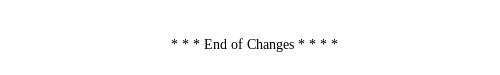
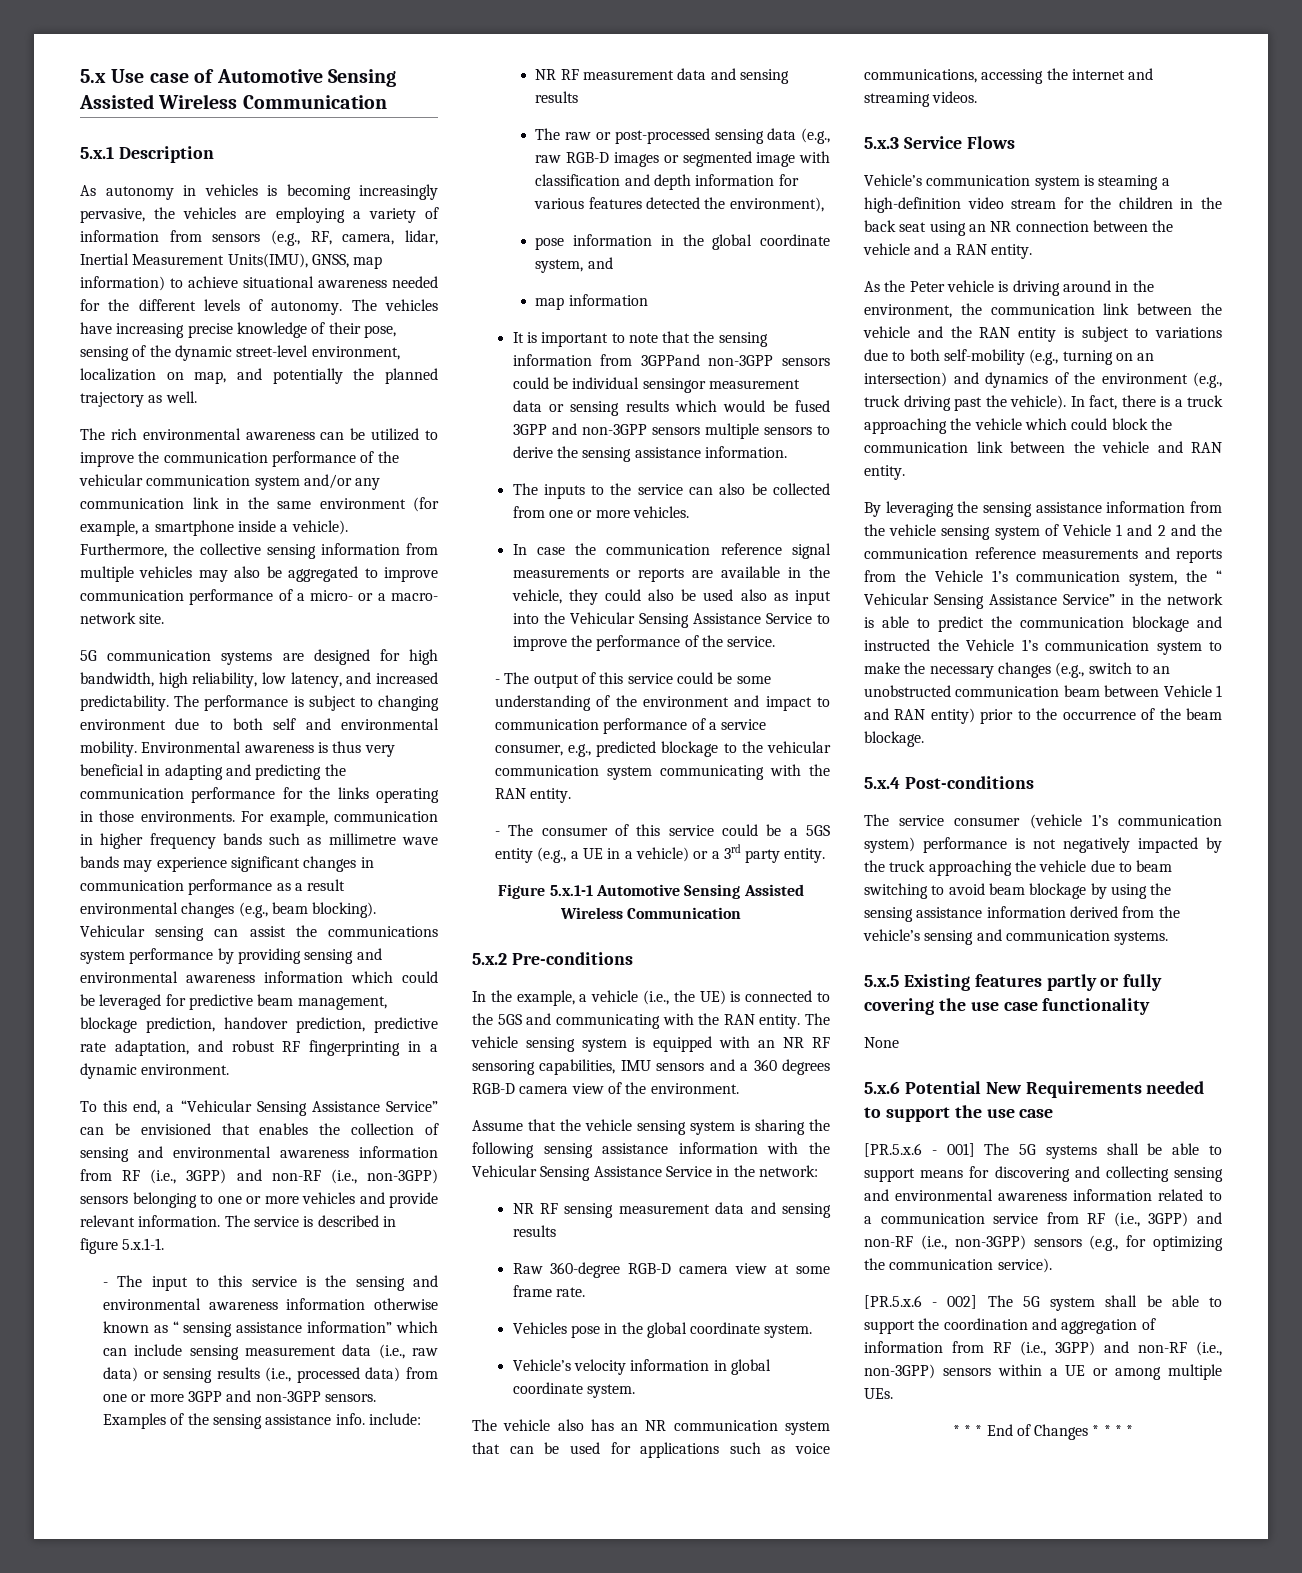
(170, 44) none -> [80,69,396,87] [79,94,387,109] [80,146,214,163] [80,184,438,200] [80,207,440,223] [80,230,438,246] [80,253,383,269] [80,276,438,291] [80,299,438,315] [80,322,396,338] [80,345,400,361] [80,368,438,384] [80,391,197,407] [80,428,438,441] [80,451,399,467] [79,474,381,490] [80,497,439,512] [80,520,348,536] [80,543,438,559] [80,566,438,582] [80,589,438,605] [80,612,165,624] [80,649,438,665] [80,672,439,688] [80,695,440,711] [80,718,439,730] [80,741,395,757] [80,764,346,780] [80,787,440,803] [80,810,438,826] [80,833,438,849] [80,856,374,872] [80,879,346,895] [80,902,377,918] [80,925,438,941] [80,948,382,964] [80,971,438,983] [80,994,387,1010] [80,1017,438,1033] [80,1040,438,1056] [80,1063,230,1079] [80,1100,438,1116] [80,1123,439,1135] [80,1146,438,1162] [80,1169,438,1184] [80,1192,438,1208] [80,1215,396,1227] [80,1238,165,1254] [102,1275,439,1291] [102,1298,438,1310] [102,1321,439,1337] [102,1344,438,1360] [102,1367,438,1383] [102,1390,376,1402] [102,1413,421,1429] [535,68,790,84] [535,91,579,103] [535,128,830,144] [535,151,830,167] [535,174,799,190] [534,197,824,212] [535,234,830,250] [535,257,613,273] [535,294,648,310] [512,331,768,347] [512,354,830,366] [512,377,800,393] [512,400,830,416] [512,423,830,439] [512,446,787,462] [512,483,830,499] [512,506,689,518] [512,543,831,559] [512,566,830,582] [511,589,831,605] [512,612,830,628] [512,635,776,651] [494,672,771,688] [494,695,830,711] [494,718,767,734] [494,741,831,757] [494,764,830,780] [494,788,572,803] [494,824,830,836] [494,844,826,863] [498,884,804,899] [559,907,742,919] [472,952,633,965] [472,990,830,1006] [472,1013,830,1029] [471,1036,830,1052] [472,1059,830,1075] [472,1082,739,1094] [472,1119,830,1135] [472,1142,830,1158] [472,1165,818,1181] [512,1202,831,1218] [512,1225,556,1237] [512,1262,830,1278] [512,1285,585,1297] [512,1322,813,1338] [512,1359,771,1375] [512,1382,635,1398] [472,1419,830,1435] [472,1442,830,1458] [864,68,1154,84] [864,91,978,107] [864,136,1015,149] [864,174,1170,190] [864,197,1222,213] [864,220,1174,236] [863,243,1033,259] [864,280,1154,296] [864,303,1222,318] [863,326,1222,342] [864,349,1155,365] [864,372,1222,388] [864,395,1223,411] [864,418,1172,434] [864,441,1222,453] [864,465,905,480] [864,501,1222,517] [864,524,1222,540] [864,547,1222,563] [864,570,1222,586] [864,593,1223,609] [864,616,1222,632] [864,639,1222,655] [864,662,1171,678] [864,685,1222,697] [864,708,1222,724] [864,731,924,747] [864,776,1034,789] [864,814,1222,829] [864,837,1222,853] [864,860,1173,876] [864,883,1172,899] [864,906,1180,922] [863,929,1169,945] [864,974,1163,991] [864,998,1151,1015] [864,1037,899,1048] [864,1081,1205,1098] [864,1105,1054,1122] [864,1143,1222,1159] [864,1166,1223,1182] [864,1189,1222,1201] [864,1212,1222,1227] [864,1235,1223,1251] [864,1258,1052,1273] [864,1295,1222,1311] [864,1318,1156,1334] [864,1341,1222,1356] [864,1364,1222,1380] [864,1388,893,1399] 5.x Use case of Automotive Sensing Assisted Wireless Communication // 5.x.1 Description // As autonomy in vehicles is becoming increasingly pervasive, the vehicles are employing a variety of information from sensors (e.g., RF, camera, lidar, Inertial Measurement Units(IMU), GNSS, map information) to achieve situational awareness needed for the different levels of autonomy. The vehicles have increasing precise knowledge of their pose, sensing of the dynamic street-level environment, localization on map, and potentially the planned trajectory as well. // The rich environmental awareness can be utilized to improve the communication performance of the vehicular communication system and/or any communication link in the same environment (for example, a smartphone inside a vehicle). Furthermore, the collective sensing information from multiple vehicles may also be aggregated to improve communication performance of a micro- or a macro- network site. // 5G communication systems are designed for high bandwidth, high reliability, low latency, and increased predictability. The performance is subject to changing environment due to both self and environmental mobility. Environmental awareness is thus very beneficial in adapting and predicting the communication performance for the links operating in those environments. For example, communication in higher frequency bands such as millimetre wave bands may experience significant changes in communication performance as a result environmental changes (e.g., beam blocking). Vehicular sensing can assist the communications system performance by providing sensing and environmental awareness information which could be leveraged for predictive beam management, blockage prediction, handover prediction, predictive rate adaptation, and robust RF fingerprinting in a dynamic environment. // To this end, a “Vehicular Sensing Assistance Service” can be envisioned that enables the collection of sensing and environmental awareness information from RF (i.e., 3GPP) and non-RF (i.e., non-3GPP) sensors belonging to one or more vehicles and provide relevant information. The service is described in figure 5.x.1-1. // - The input to this service is the sensing and environmental awareness information otherwise known as “ sensing assistance information” which can include sensing measurement data (i.e., raw data) or sensing results (i.e., processed data) from one or more 3GPP and non-3GPP sensors. Examples of the sensing assistance info. include: // NR RF measurement data and sensing results // The raw or post-processed sensing data (e.g., raw RGB-D images or segmented image with classification and depth information for various features detected the environment), // pose information in the global coordinate system, and // map information // It is important to note that the sensing information from 3GPPand non-3GPP sensors could be individual sensingor measurement data or sensing results which would be fused 3GPP and non-3GPP sensors multiple sensors to derive the sensing assistance information. // The inputs to the service can also be collected from one or more vehicles. // In case the communication reference signal measurements or reports are available in the vehicle, they could also be used also as input into the Vehicular Sensing Assistance Service to improve the performance of the service. // - The output of this service could be some understanding of the environment and impact to communication performance of a service consumer, e.g., predicted blockage to the vehicular communication system communicating with the RAN entity. // - The consumer of this service could be a 5GS entity (e.g., a UE in a vehicle) or a 3rd party entity. // Figure 5.x.1-1 Automotive Sensing Assisted Wireless Communication // 5.x.2 Pre-conditions // In the example, a vehicle (i.e., the UE) is connected to the 5GS and communicating with the RAN entity. The vehicle sensing system is equipped with an NR RF sensoring capabilities, IMU sensors and a 360 degrees RGB-D camera view of the environment. // Assume that the vehicle sensing system is sharing the following sensing assistance information with the Vehicular Sensing Assistance Service in the network: // NR RF sensing measurement data and sensing results // Raw 360-degree RGB-D camera view at some frame rate. // Vehicles pose in the global coordinate system. // Vehicle’s velocity information in global coordinate system. // The vehicle also has an NR communication system that can be used for applications such as voice communications, accessing the internet and streaming videos. // 5.x.3 Service Flows // Vehicle’s communication system is steaming a high-definition video stream for the children in the back seat using an NR connection between the vehicle and a RAN entity. // As the Peter vehicle is driving around in the environment, the communication link between the vehicle and the RAN entity is subject to variations due to both self-mobility (e.g., turning on an intersection) and dynamics of the environment (e.g., truck driving past the vehicle). In fact, there is a truck approaching the vehicle which could block the communication link between the vehicle and RAN entity. // By leveraging the sensing assistance information from the vehicle sensing system of Vehicle 1 and 2 and the communication reference measurements and reports from the Vehicle 1’s communication system, the “ Vehicular Sensing Assistance Service” in the network is able to predict the communication blockage and instructed the Vehicle 1’s communication system to make the necessary changes (e.g., switch to an unobstructed communication beam between Vehicle 1 and RAN entity) prior to the occurrence of the beam blockage. // 5.x.4 Post-conditions // The service consumer (vehicle 1’s communication system) performance is not negatively impacted by the truck approaching the vehicle due to beam switching to avoid beam blockage by using the sensing assistance information derived from the vehicle’s sensing and communication systems. // 5.x.5 Existing features partly or fully covering the use case functionality // None // 5.x.6 Potential New Requirements needed to support the use case // [PR.5.x.6 - 001] The 5G systems shall be able to support means for discovering and collecting sensing and environmental awareness information related to a communication service from RF (i.e., 3GPP) and non-RF (i.e., non-3GPP) sensors (e.g., for optimizing the communication service). // [PR.5.x.6 - 002] The 5G system shall be able to support the coordination and aggregation of information from RF (i.e., 3GPP) and non-RF (i.e., non-3GPP) sensors within a UE or among multiple UEs. //

